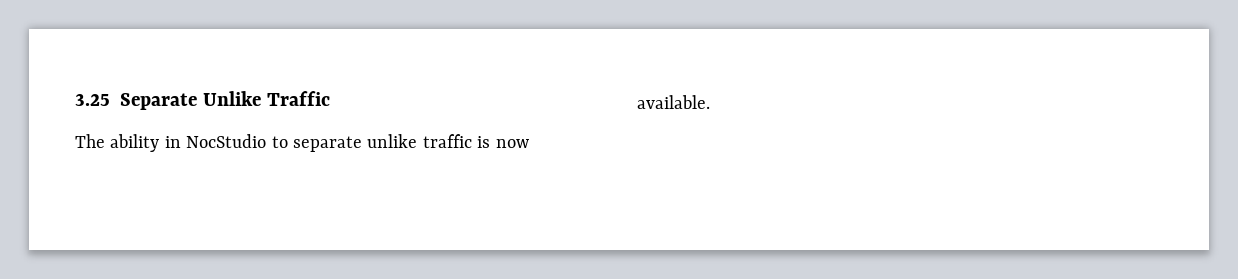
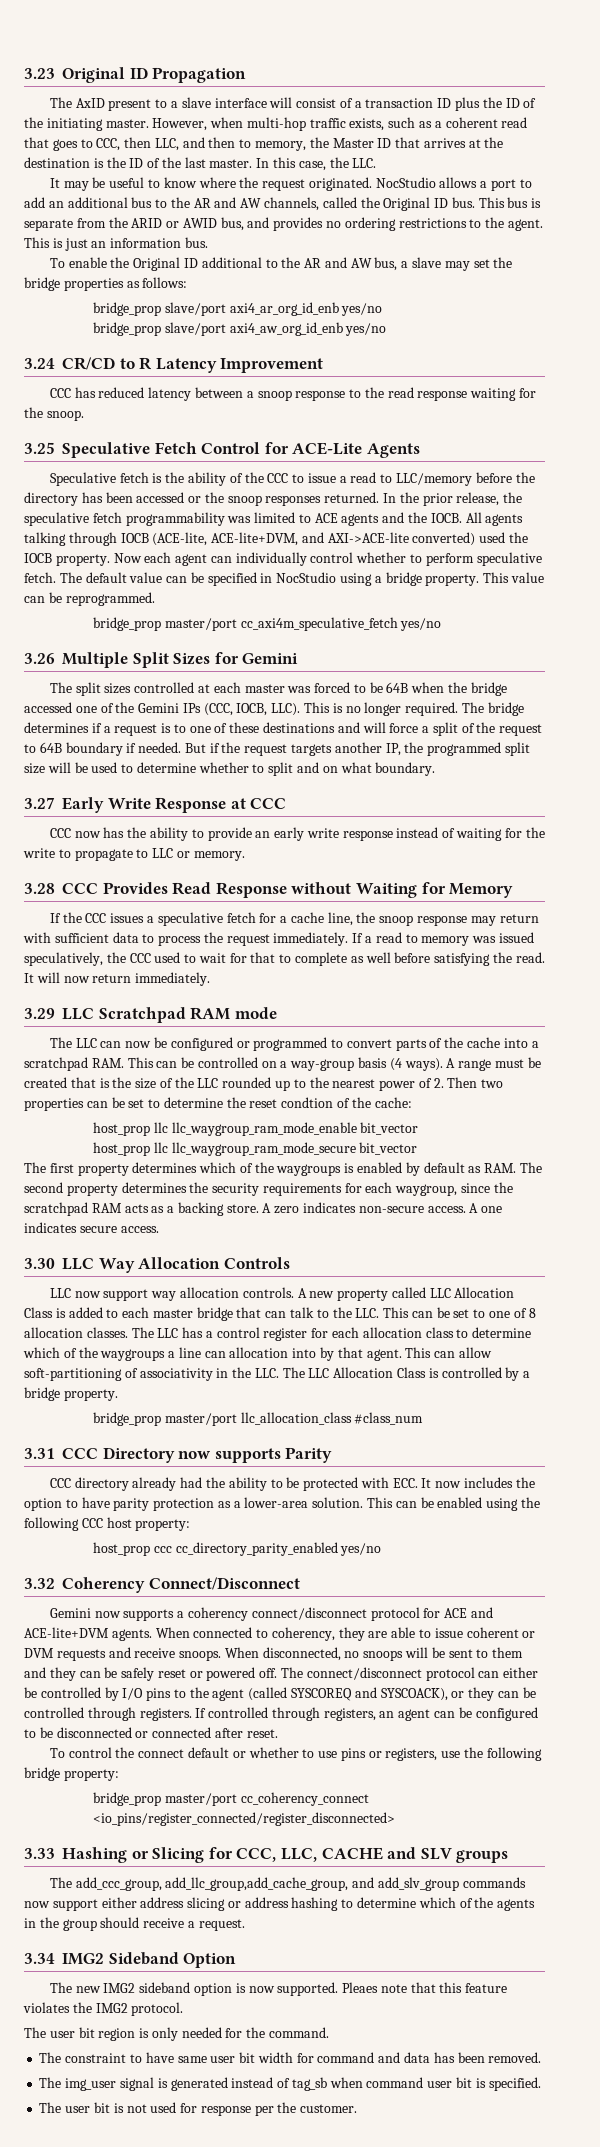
[75,91,330,110] [75,134,529,152] [637,95,710,109] 3.25 Separate Unlike Traffic // The ability in NocStudio to separate unlike traffic is now available. -> [24,67,247,83] [49,97,537,111] [24,117,528,131] [24,137,504,151] [24,157,377,171] [49,177,532,191] [24,197,542,211] [24,217,543,231] [24,237,208,251] [49,257,513,271] [24,277,188,291] [92,302,383,316] [92,322,387,336] [24,357,324,373] [49,387,537,401] [24,407,84,421] [24,442,420,458] [49,472,535,486] [24,492,523,506] [24,512,524,526] [24,532,529,546] [24,552,542,566] [24,572,544,586] [24,592,155,606] [92,617,442,631] [24,652,299,668] [49,682,507,696] [24,702,524,716] [24,722,543,736] [24,742,530,756] [24,762,436,776] [24,797,287,813] [49,827,545,841] [23,848,245,861] [24,882,514,898] [49,912,539,926] [23,932,534,946] [24,952,545,966] [24,972,211,986] [24,1007,277,1023] [49,1037,539,1051] [24,1057,541,1071] [24,1077,504,1091] [24,1097,412,1111] [92,1122,419,1136] [92,1142,418,1156] [24,1162,542,1176] [24,1182,513,1196] [24,1202,503,1216] [24,1222,159,1233] [24,1257,290,1273] [49,1287,515,1301] [24,1307,536,1321] [24,1327,532,1341] [23,1347,492,1361] [24,1367,531,1381] [24,1387,118,1401] [92,1412,424,1426] [24,1447,333,1463] [49,1477,535,1491] [24,1497,540,1511] [24,1517,191,1531] [92,1542,382,1556] [24,1577,300,1593] [49,1607,493,1621] [24,1627,536,1641] [24,1647,524,1661] [24,1667,539,1681] [24,1687,536,1701] [24,1707,538,1721] [24,1727,278,1738] [49,1747,542,1761] [24,1767,119,1781] [92,1792,369,1806] [92,1812,395,1826] [24,1847,509,1863] [49,1877,526,1891] [24,1897,536,1911] [24,1917,245,1931] [24,1952,237,1968] [49,1982,508,1996] [23,2002,184,2016] [24,2027,330,2041] [39,2052,542,2063] [39,2077,541,2091] [39,2102,358,2116] 3.23 Original ID Propagation // The AxID present to a slave interface will consist of a transaction ID plus the ID of the initiating master. However, when multi-hop traffic exists, such as a coherent read that goes to CCC, then LLC, and then to memory, the Master ID that arrives at the destination is the ID of the last master. In this case, the LLC. // It may be useful to know where the request originated. NocStudio allows a port to add an additional bus to the AR and AW channels, called the Original ID bus. This bus is separate from the ARID or AWID bus, and provides no ordering restrictions to the agent. This is just an information bus. // To enable the Original ID additional to the AR and AW bus, a slave may set the bridge properties as follows: // bridge_prop slave/port axi4_ar_org_id_enb yes/no // bridge_prop slave/port axi4_aw_org_id_enb yes/no // 3.24 CR/CD to R Latency Improvement // CCC has reduced latency between a snoop response to the read response waiting for the snoop. // 3.25 Speculative Fetch Control for ACE-Lite Agents // Speculative fetch is the ability of the CCC to issue a read to LLC/memory before the directory has been accessed or the snoop responses returned. In the prior release, the speculative fetch programmability was limited to ACE agents and the IOCB. All agents talking through IOCB (ACE-lite, ACE-lite+DVM, and AXI->ACE-lite converted) used the IOCB property. Now each agent can individually control whether to perform speculative fetch. The default value can be specified in NocStudio using a bridge property. This value can be reprogrammed. // bridge_prop master/port cc_axi4m_speculative_fetch yes/no // 3.26 Multiple Split Sizes for Gemini // The split sizes controlled at each master was forced to be 64B when the bridge accessed one of the Gemini IPs (CCC, IOCB, LLC). This is no longer required. The bridge determines if a request is to one of these destinations and will force a split of the request to 64B boundary if needed. But if the request targets another IP, the programmed split size will be used to determine whether to split and on what boundary. // 3.27 Early Write Response at CCC // CCC now has the ability to provide an early write response instead of waiting for the write to propagate to LLC or memory. // 3.28 CCC Provides Read Response without Waiting for Memory // If the CCC issues a speculative fetch for a cache line, the snoop response may return with sufficient data to process the request immediately. If a read to memory was issued speculatively, the CCC used to wait for that to complete as well before satisfying the read. It will now return immediately. // 3.29 LLC Scratchpad RAM mode // The LLC can now be configured or programmed to convert parts of the cache into a scratchpad RAM. This can be controlled on a way-group basis (4 ways). A range must be created that is the size of the LLC rounded up to the nearest power of 2. Then two properties can be set to determine the reset condtion of the cache: // host_prop llc llc_waygroup_ram_mode_enable bit_vector // host_prop llc llc_waygroup_ram_mode_secure bit_vector // The first property determines which of the waygroups is enabled by default as RAM. The second property determines the security requirements for each waygroup, since the scratchpad RAM acts as a backing store. A zero indicates non-secure access. A one indicates secure access. // 3.30 LLC Way Allocation Controls // LLC now support way allocation controls. A new property called LLC Allocation Class is added to each master bridge that can talk to the LLC. This can be set to one of 8 allocation classes. The LLC has a control register for each allocation class to determine which of the waygroups a line can allocation into by that agent. This can allow soft-partitioning of associativity in the LLC. The LLC Allocation Class is controlled by a bridge property. // bridge_prop master/port llc_allocation_class #class_num // 3.31 CCC Directory now supports Parity // CCC directory already had the ability to be protected with ECC. It now includes the option to have parity protection as a lower-area solution. This can be enabled using the following CCC host property: // host_prop ccc cc_directory_parity_enabled yes/no // 3.32 Coherency Connect/Disconnect // Gemini now supports a coherency connect/disconnect protocol for ACE and ACE-lite+DVM agents. When connected to coherency, they are able to issue coherent or DVM requests and receive snoops. When disconnected, no snoops will be sent to them and they can be safely reset or powered off. The connect/disconnect protocol can either be controlled by I/O pins to the agent (called SYSCOREQ and SYSCOACK), or they can be controlled through registers. If controlled through registers, an agent can be configured to be disconnected or connected after reset. // To control the connect default or whether to use pins or registers, use the following bridge property: // bridge_prop master/port cc_coherency_connect <io_pins/register_connected/register_disconnected> // 3.33 Hashing or Slicing for CCC, LLC, CACHE and SLV groups // The add_ccc_group, add_llc_group,add_cache_group, and add_slv_group commands now support either address slicing or address hashing to determine which of the agents in the group should receive a request. // 3.34 IMG2 Sideband Option // The new IMG2 sideband option is now supported. Pleaes note that this feature violates the IMG2 protocol. // The user bit region is only needed for the command. // The constraint to have same user bit width for command and data has been removed. // The img_user signal is generated instead of tag_sb when command user bit is specified. // The user bit is not used for response per the customer.

